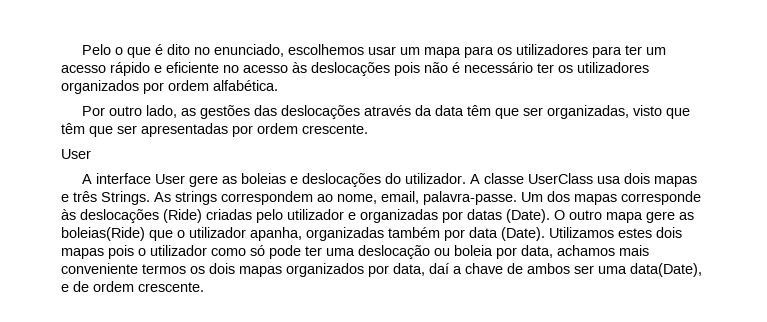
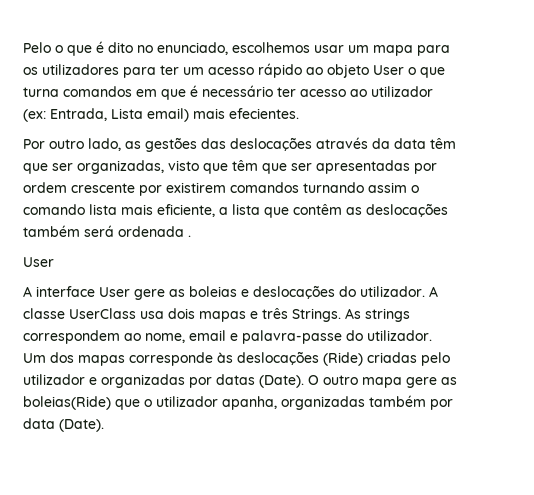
[154,62,649,76] [61,80,278,94] e eficiente no acesso às deslocações pois não é necessário ter os utilizadores organizados por ordem alfabética. -> [306,64,445,78] [23,85,433,100] [23,108,299,122] ao objeto User o que turna comandos em que é necessário ter acesso ao utilizador (ex: Entrada, Lista email) mais efecientes.
[302,124,368,134] crescente. -> [71,182,419,196] [23,203,448,218] [23,225,191,237] crescente por existirem comandos turnando assim o comando lista mais eficiente, a lista que contêm as deslocações também será ordenada .
[381,191,517,205] email, palavra-passe. -> [189,330,432,344] email e palavra-passe do utilizador.
[549,227,682,238] [61,245,649,259] [61,263,702,277] [61,281,204,292] Utilizamos estes dois mapas pois o utilizador como só pode ter uma deslocação ou boleia por data, achamos mais conveniente termos os dois mapas organizados por data, daí a chave de ambos ser uma data(Date), e de ordem crescente. -> (104, 425) none

